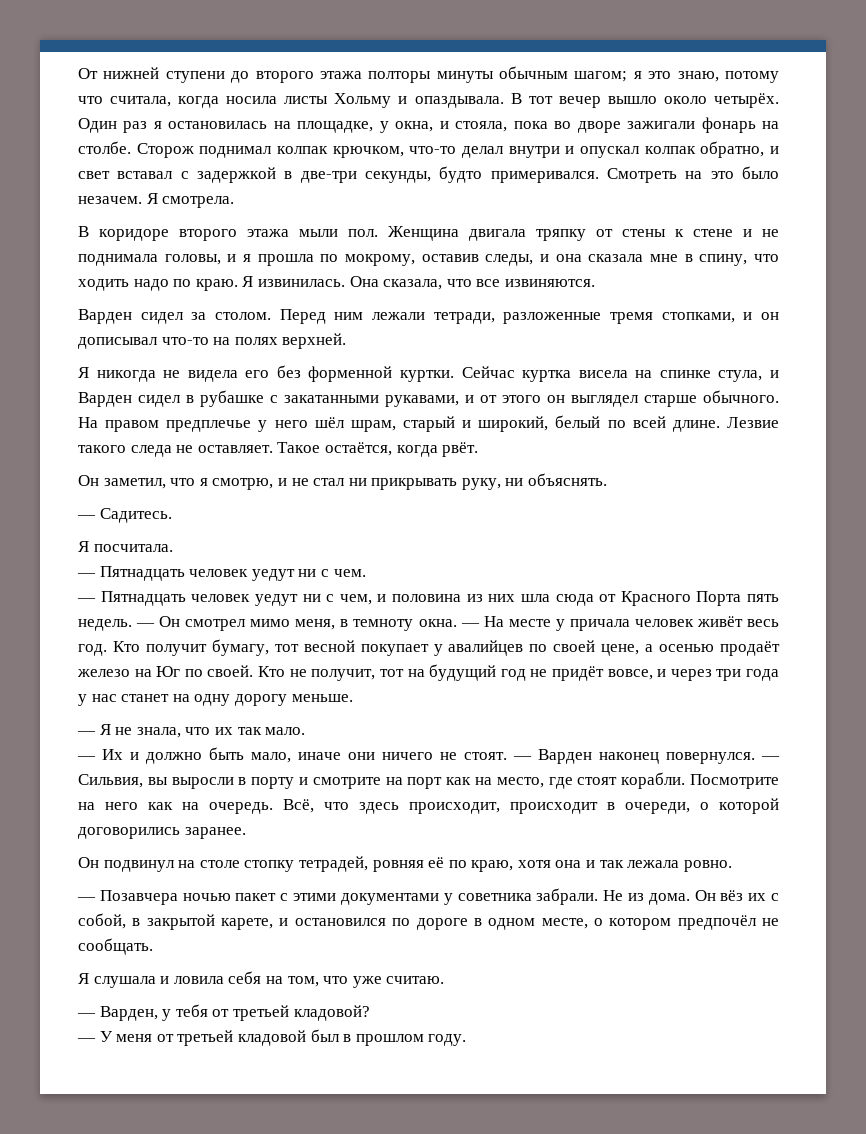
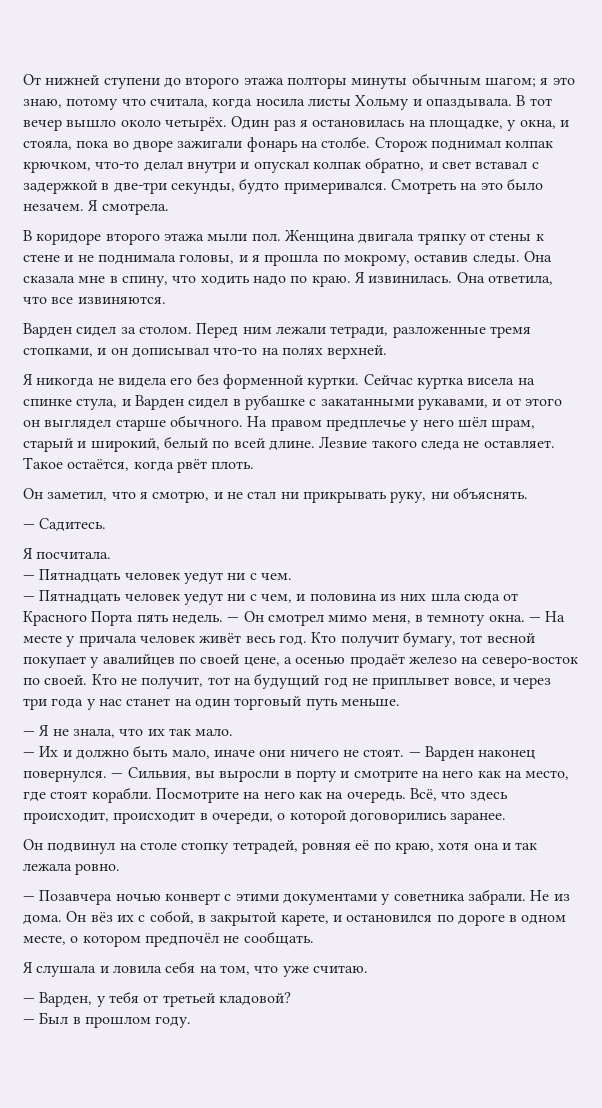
[485,254,582,266] следы, и она -> [472,251,552,265] следы. Она
[383,279,443,290] сказала, -> [487,275,553,285] ответила,
[442,442,479,457] рвёт. -> [176,459,255,473] рвёт плоть.
[156,666,181,677] Юг -> [481,656,578,668] северо-восток
[551,666,604,681] придёт -> [372,677,450,689] приплывет
[194,694,287,706] одну дорогу -> [194,696,338,710] один торговый путь
[407,777,443,789] порт -> [442,770,474,778] него
[235,893,277,901] пакет -> [164,893,220,905] конверт
[99,1029,340,1046] У меня от третьей кладовой был -> [39,1012,69,1024] Был

